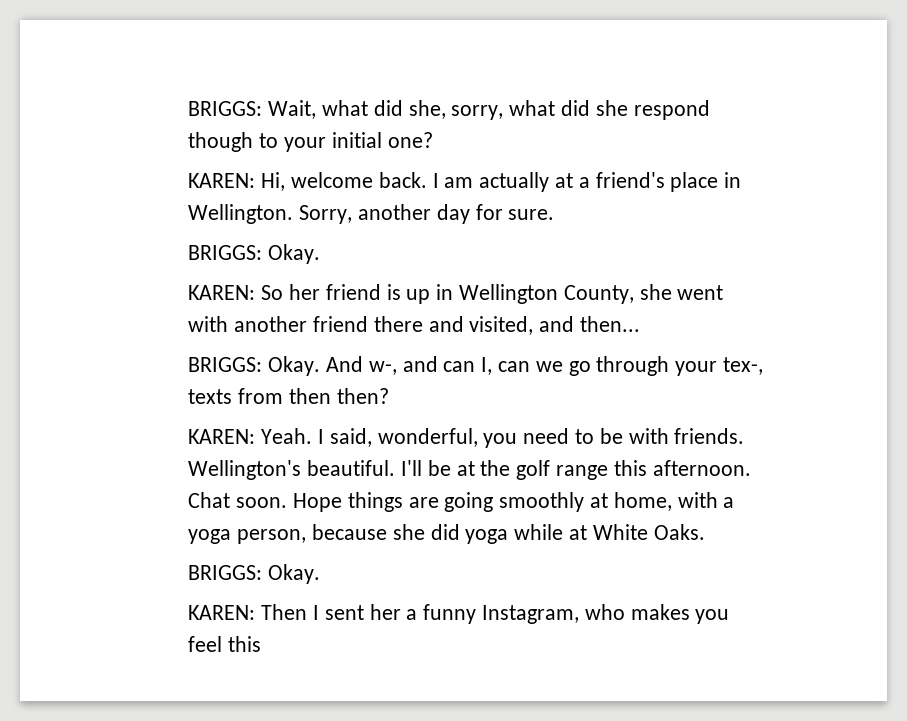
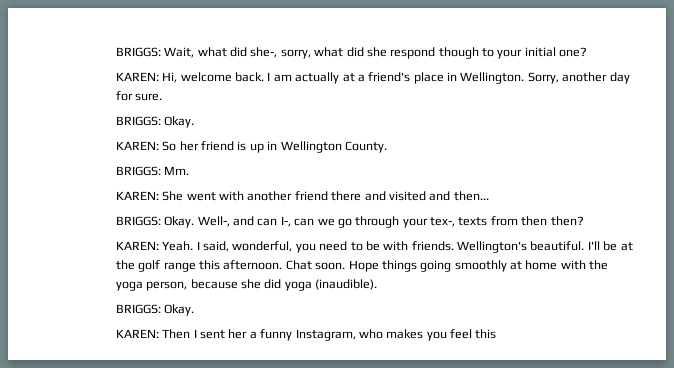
[408,100,446,119] she, -> [250,47,278,58] she-,
[563,284,672,304] County, she -> [344,141,387,153] [115,166,190,176] [115,191,184,201] County. // BRIGGS: Mm. // KAREN: She
[469,316,534,335] visited, -> [388,191,426,201] visited
[325,356,397,375] And w-, -> [197,216,230,227] Well-,
[481,357,493,375] I, -> [280,216,291,227] I-,
[408,497,439,508] are -> (417, 266) none
[613,492,735,511] home, with a -> [525,260,609,270] home with the
[514,524,705,540] while at White Oaks. -> [315,279,378,290] (inaudible).

